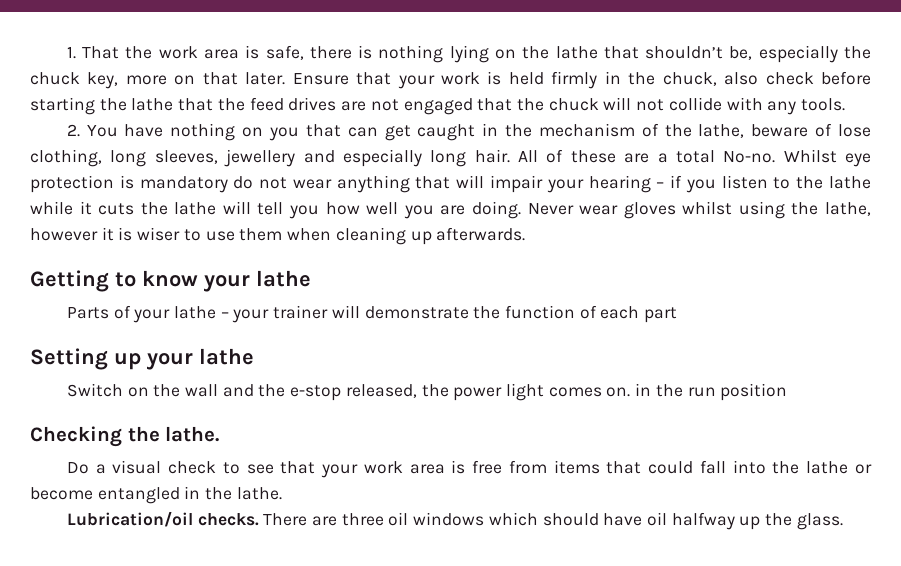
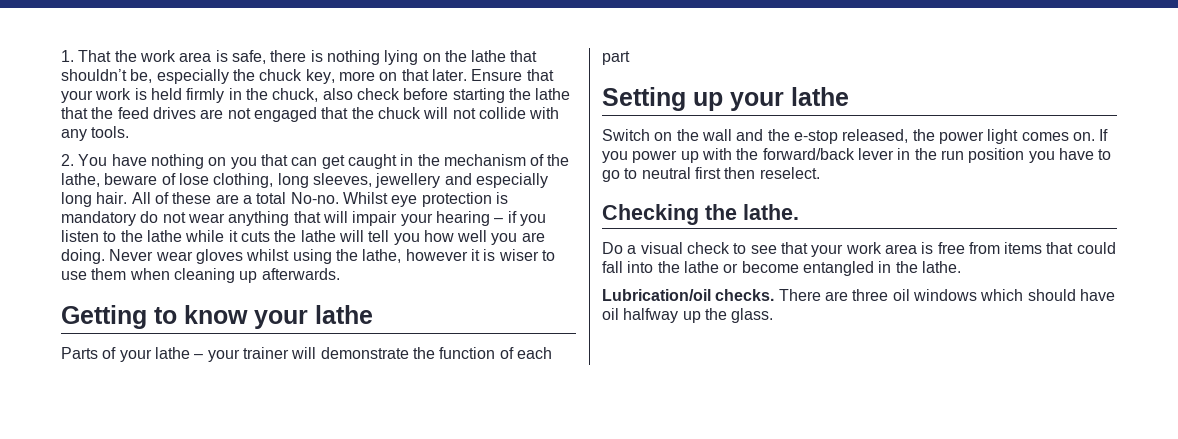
[635,383,788,401] in the run position -> [1099,129,1109,141] [602,148,1112,163] [602,167,820,182] If you power up with the forward/back lever in the run position you have to go to neutral first then reselect.

